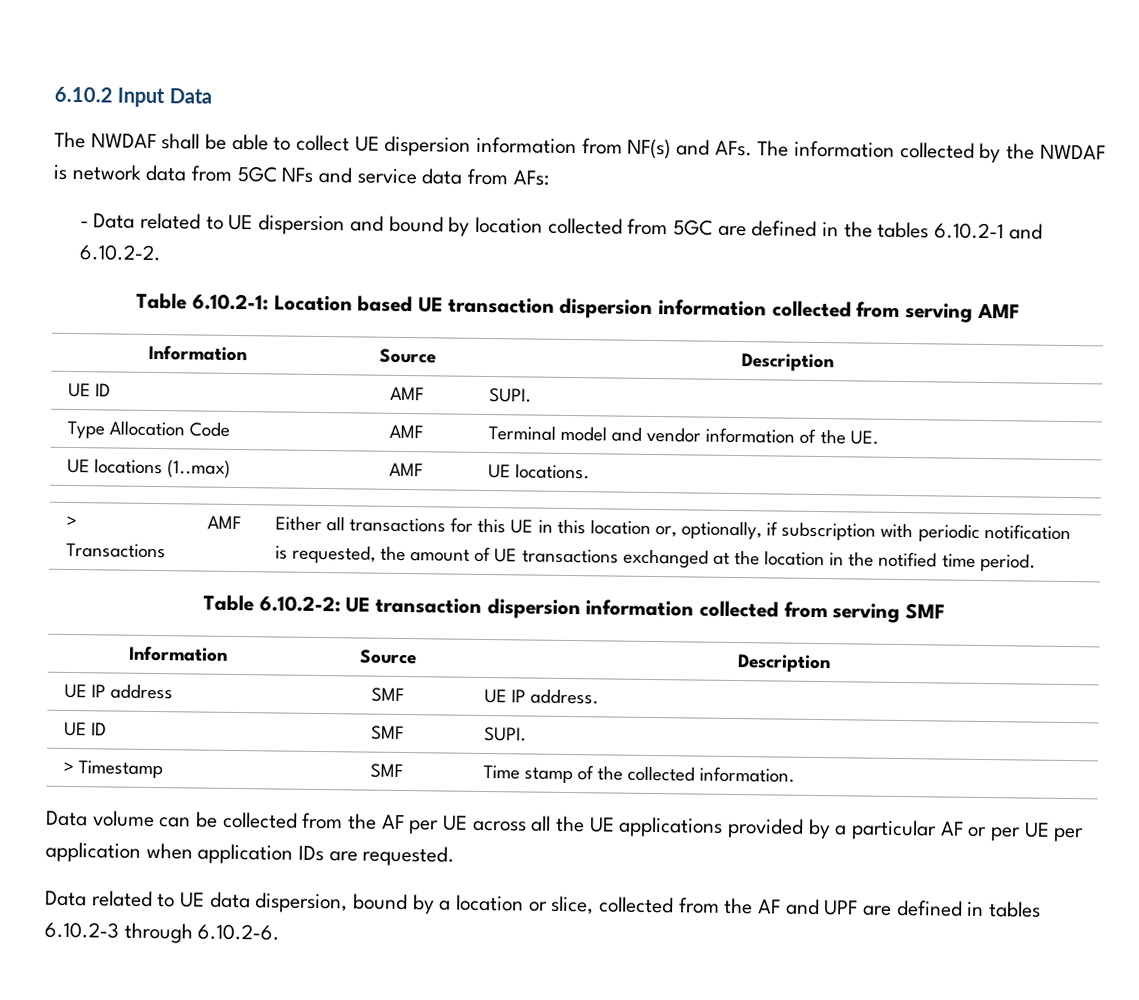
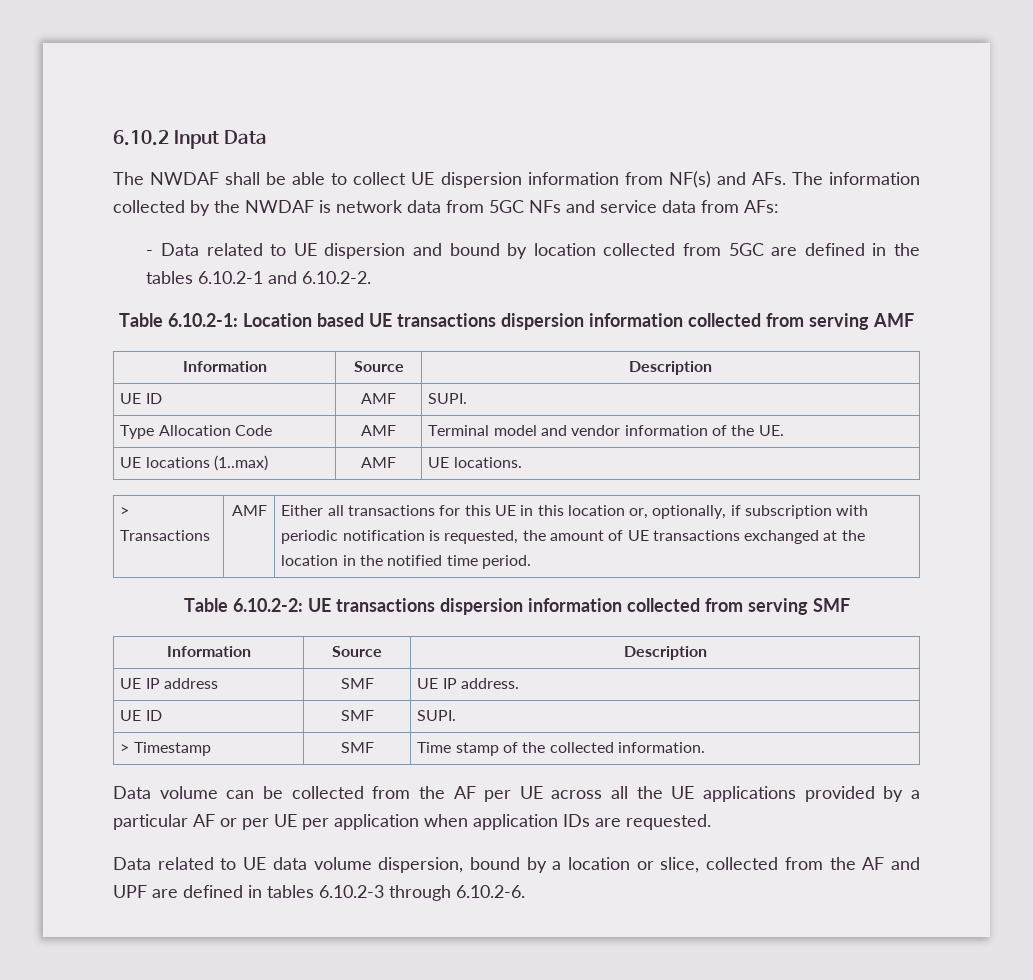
[447,297,555,314] transaction -> [397,313,496,327] transactions
[374,597,482,614] transaction -> [335,598,435,612] transactions
(251, 900) none -> [313,857,372,870] volume

